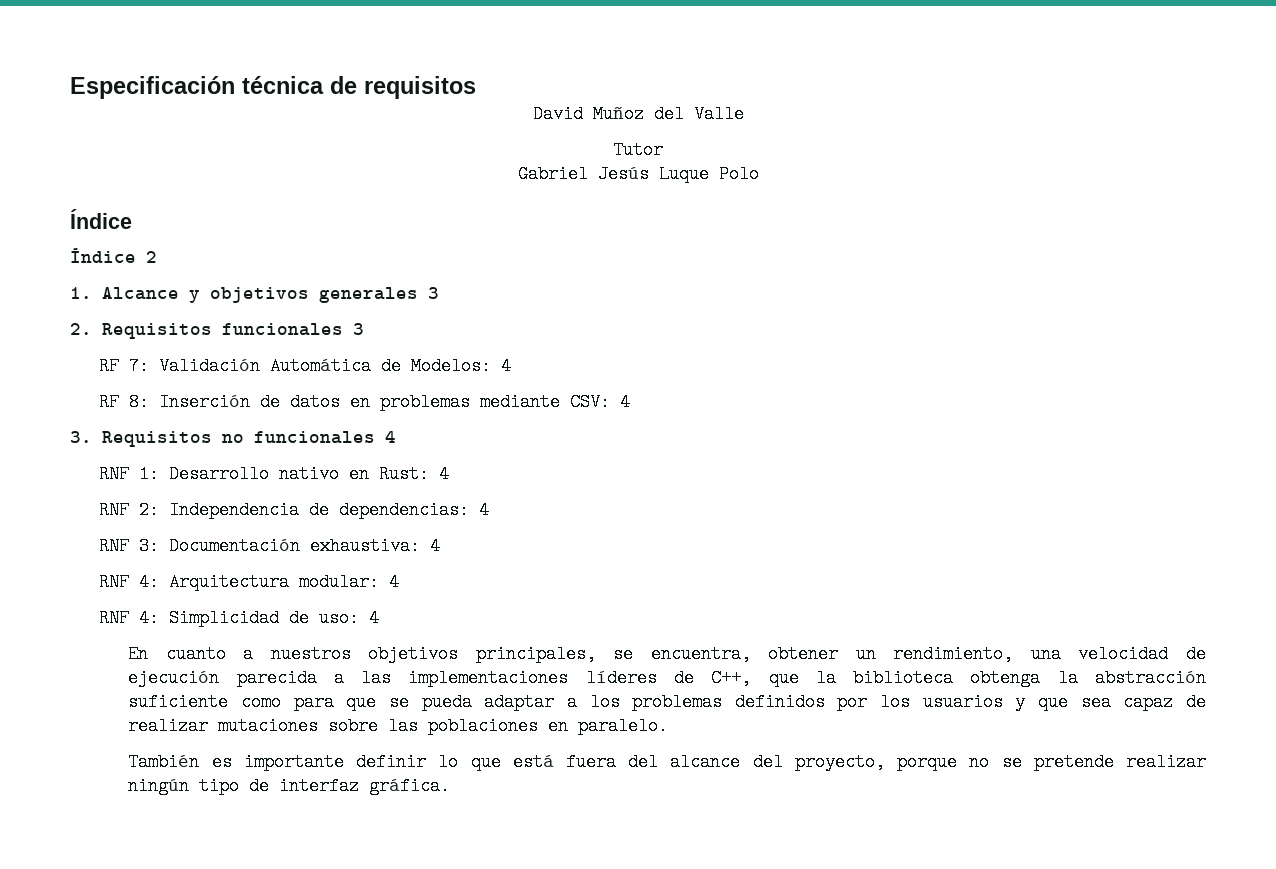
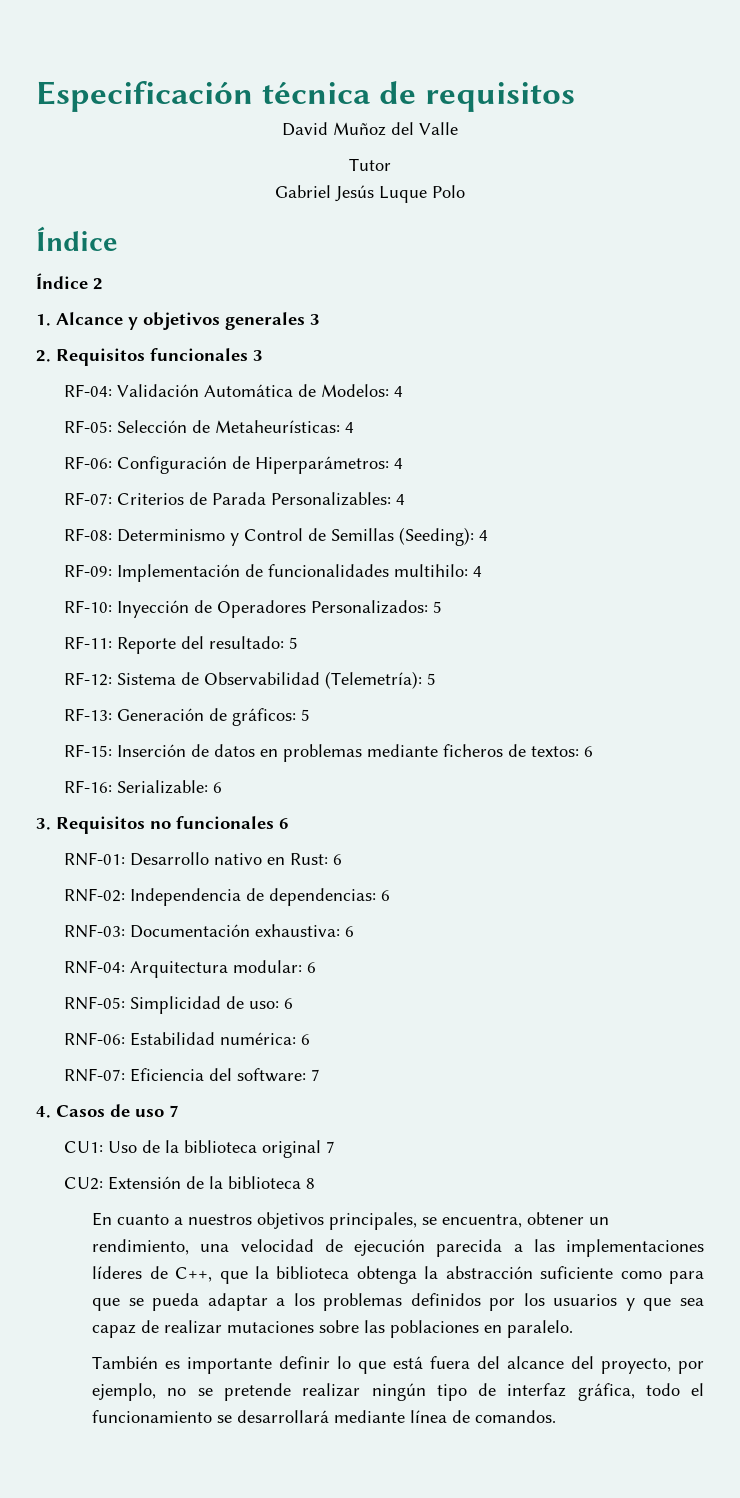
[99,357,150,375] RF 7: -> [64,384,113,397] RF-04:
[99,393,150,411] RF 8: -> [64,420,355,433] [64,456,404,474] [64,492,406,506] [64,527,489,546] [64,564,483,582] [64,600,443,618] [64,636,299,654] [64,671,437,689] [64,708,311,726] [64,744,113,757] RF-05: Selección de Metaheurísticas: 4 // RF-06: Configuración de Hiperparámetros: 4 // RF-07: Criterios de Parada Personalizables: 4 // RF-08: Determinismo y Control de Semillas (Seeding): 4 // RF-09: Implementación de funcionalidades multihilo: 4 // RF-10: Inyección de Operadores Personalizados: 5 // RF-11: Reporte del resultado: 5 // RF-12: Sistema de Observabilidad (Telemetría): 5 // RF-13: Generación de gráficos: 5 // RF-15:
[570,393,631,411] CSV: 4 -> [443,744,594,757] [64,780,223,794] ficheros de textos: 6 // RF-16: Serializable: 6
[385,431,396,443] [99,465,160,483] 4 // RNF 1: -> [279,818,289,829] [64,852,126,866] 6 // RNF-01:
[439,465,450,483] [99,501,490,519] [99,537,441,555] [99,573,400,591] [99,609,380,627] 4 // RNF 2: Independencia de dependencias: 4 // RNF 3: Documentación exhaustiva: 4 // RNF 4: Arquitectura modular: 4 // RNF 4: Simplicidad de uso: 4 -> [333,854,343,865] [64,888,391,906] [64,924,355,938] [64,960,317,978] [64,996,294,1014] [64,1032,311,1046] [64,1068,321,1082] [36,1104,179,1118] [64,1140,336,1158] [64,1176,316,1190] 6 // RNF-02: Independencia de dependencias: 6 // RNF-03: Documentación exhaustiva: 6 // RNF-04: Arquitectura modular: 6 // RNF-05: Simplicidad de uso: 6 // RNF-06: Estabilidad numérica: 6 // RNF-07: Eficiencia del software: 7 // 4. Casos de uso 7 // CU1: Uso de la biblioteca original 7 // CU2: Extensión de la biblioteca 8
[897,753,958,771] porque -> [678,1361,704,1374] [92,1383,157,1401] por ejemplo,
[369,777,451,795] gráfica. -> [577,1383,704,1401] [92,1410,557,1423] gráfica, todo el funcionamiento se desarrollará mediante línea de comandos.

